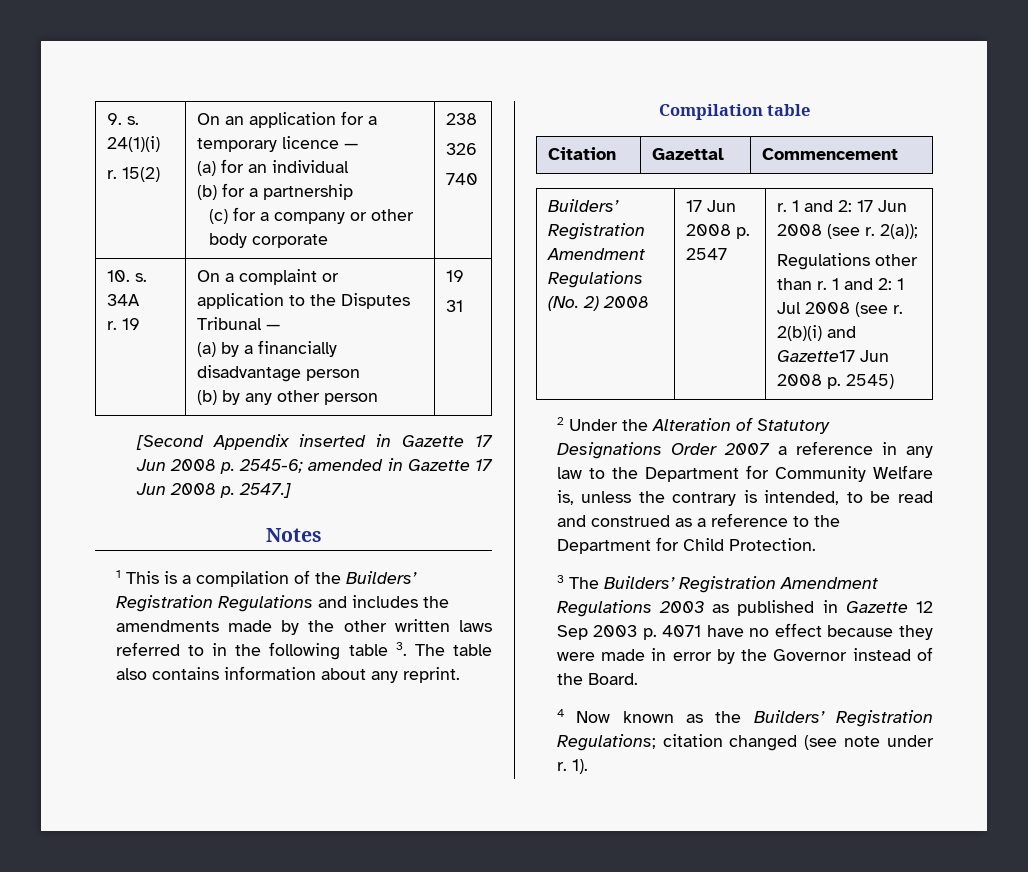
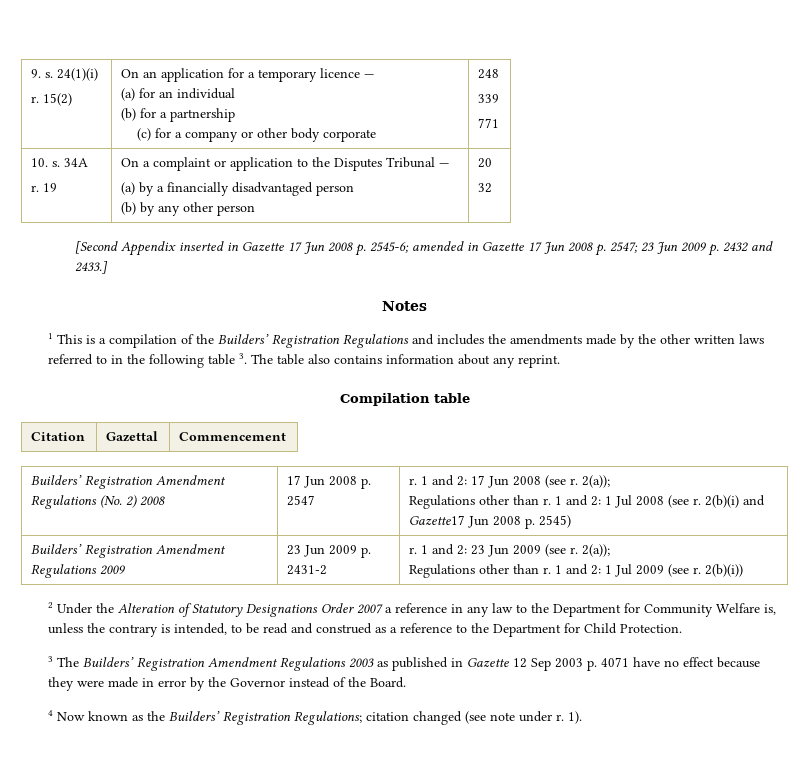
[445,113,477,125] [445,143,477,155] [445,173,478,185] 238 // 326 // 740 -> [478,69,500,79] [478,94,500,103] [478,118,500,128] 248 // 339 // 771
[196,365,301,382] disadvantage -> [232,182,314,196] disadvantaged
[445,270,464,282] [445,300,463,312] 19 // 31 -> [478,158,493,168] [478,183,493,193] 20 // 32
[238,483,291,498] 2547.] -> [610,241,774,256] [75,261,109,274] 2547; 23 Jun 2009 p. 2432 and 2433.]
(894, 381) none -> [31,544,227,558] [31,564,127,578] [287,545,372,558] [287,565,328,575] [409,544,611,557] [409,564,744,578] // Builders’ Registration Amendment Regulations 2009 | 23 Jun 2009 p. 2431-2 | r. 1 and 2: 23 Jun 2009 (see r. 2(a)); // Regulations other than r. 1 and 2: 1 Jul 2009 (see r. 2(b)(i))

